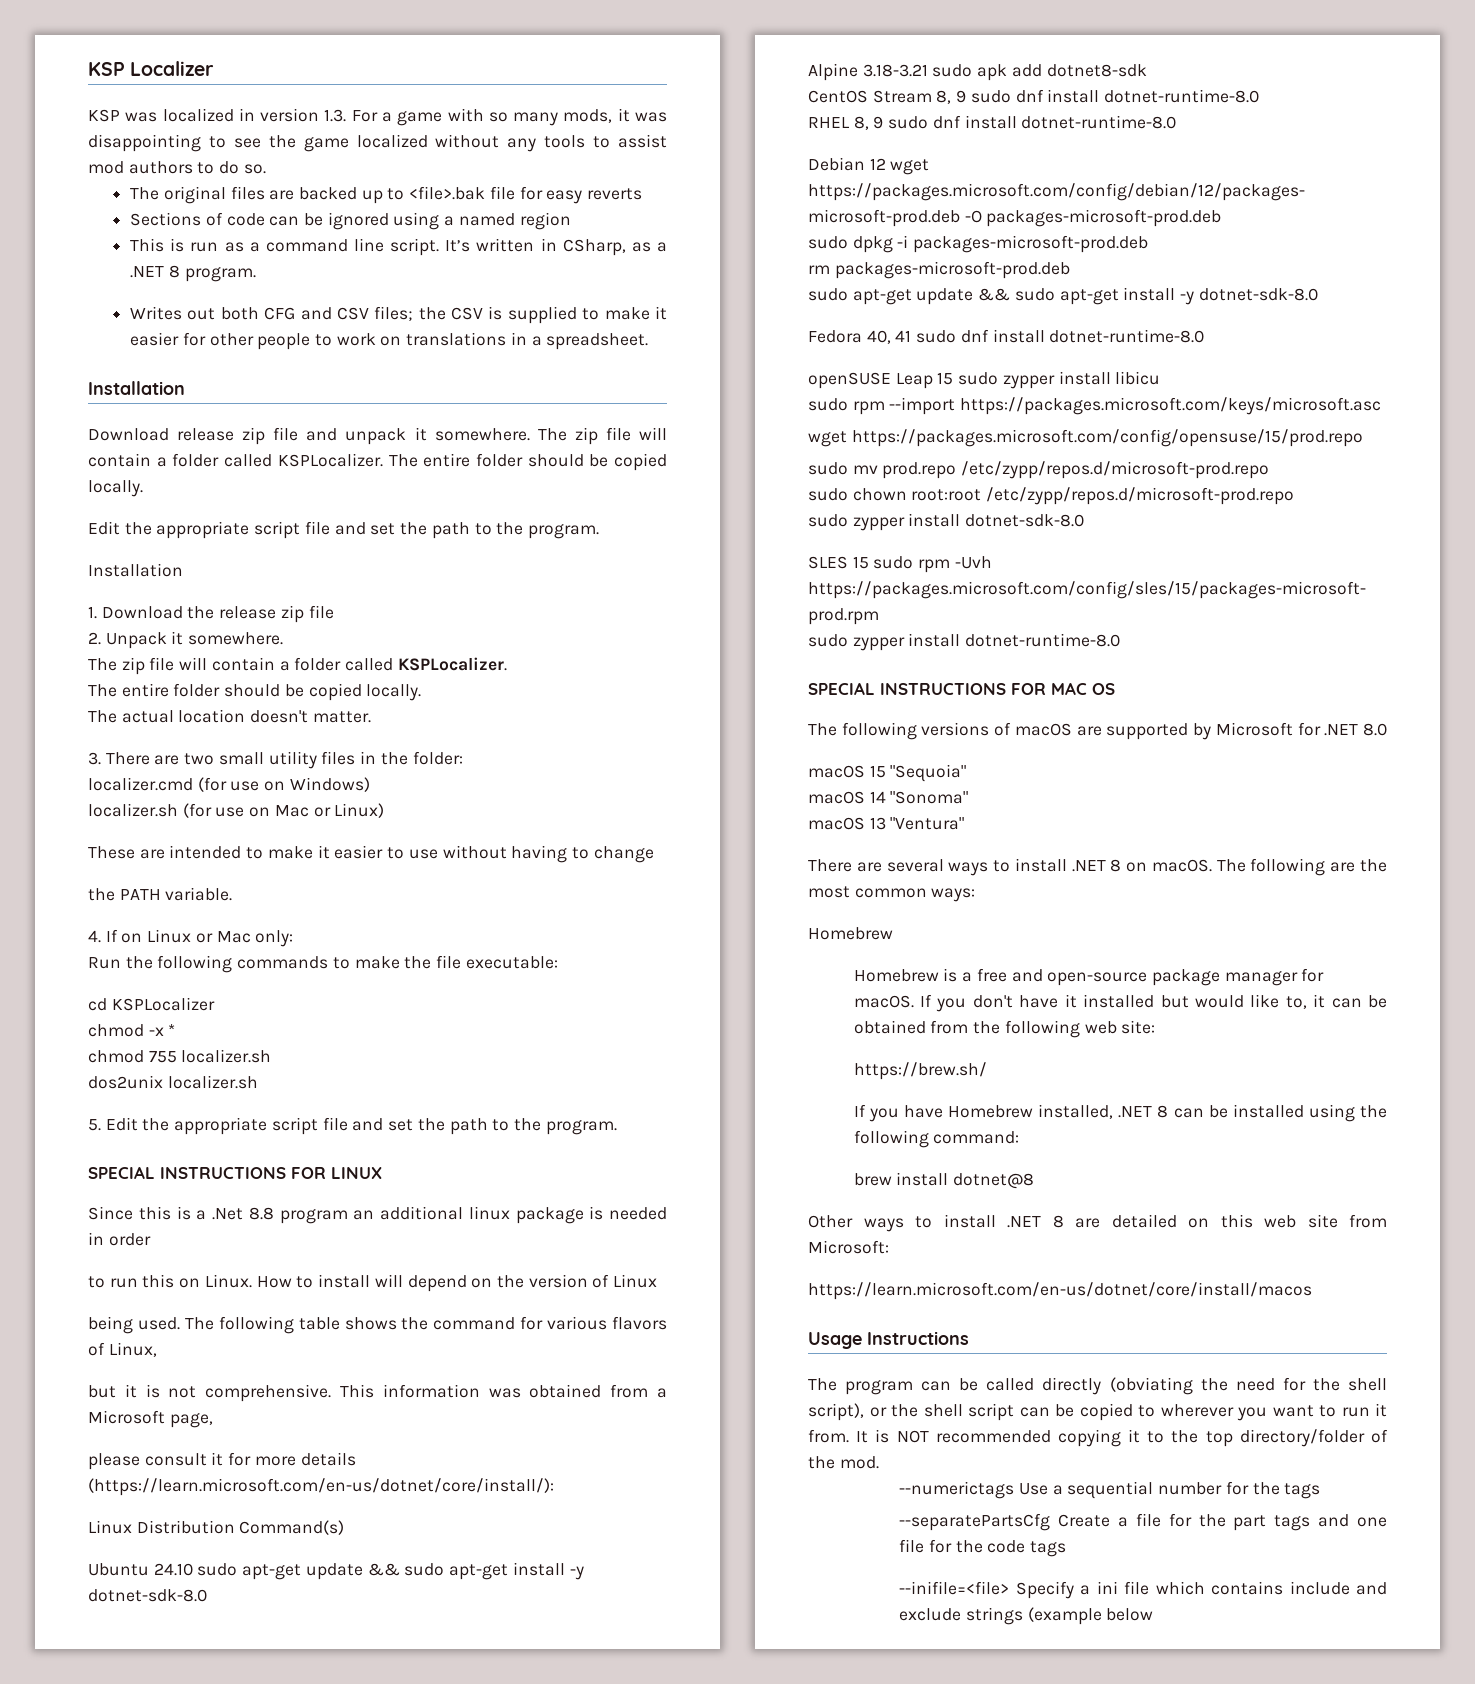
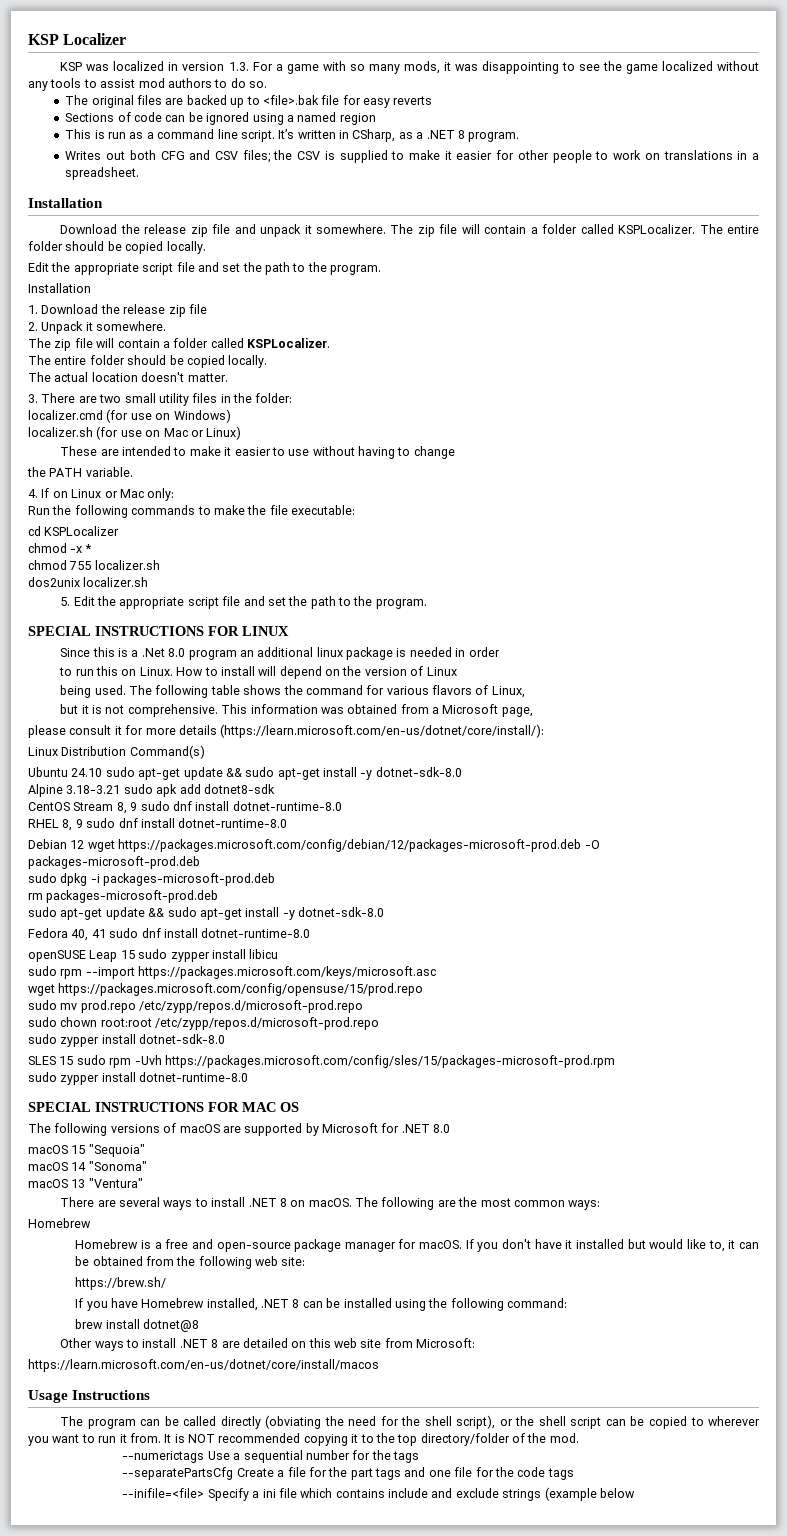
(169, 434) none -> [120,224,140,234] the
[248,1207,274,1220] 8.8 -> [168,648,186,657] 8.0

